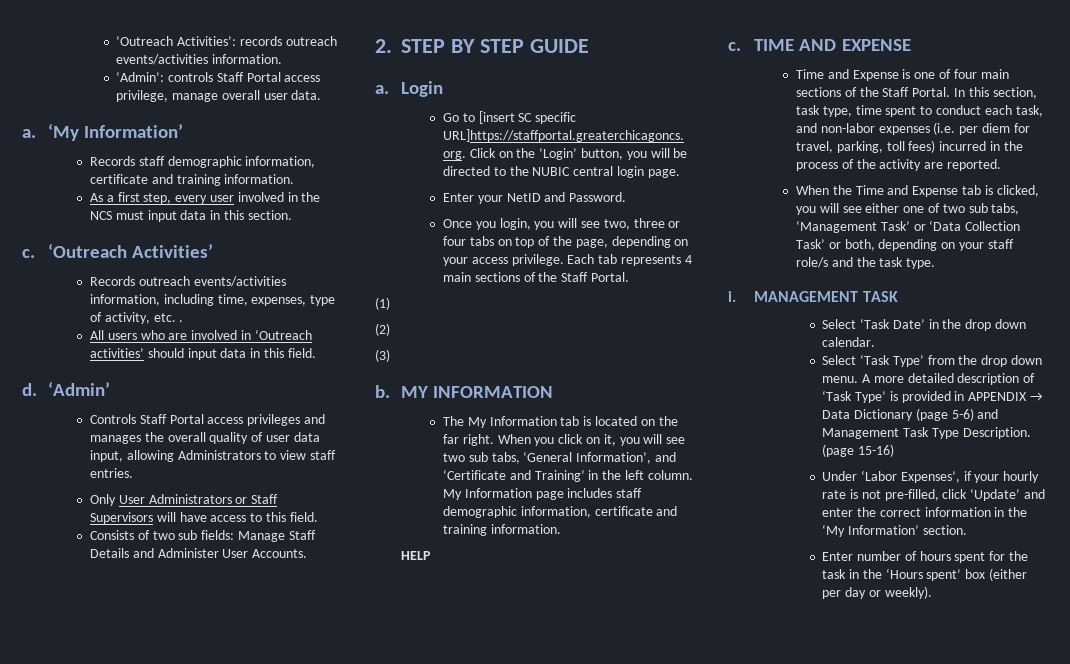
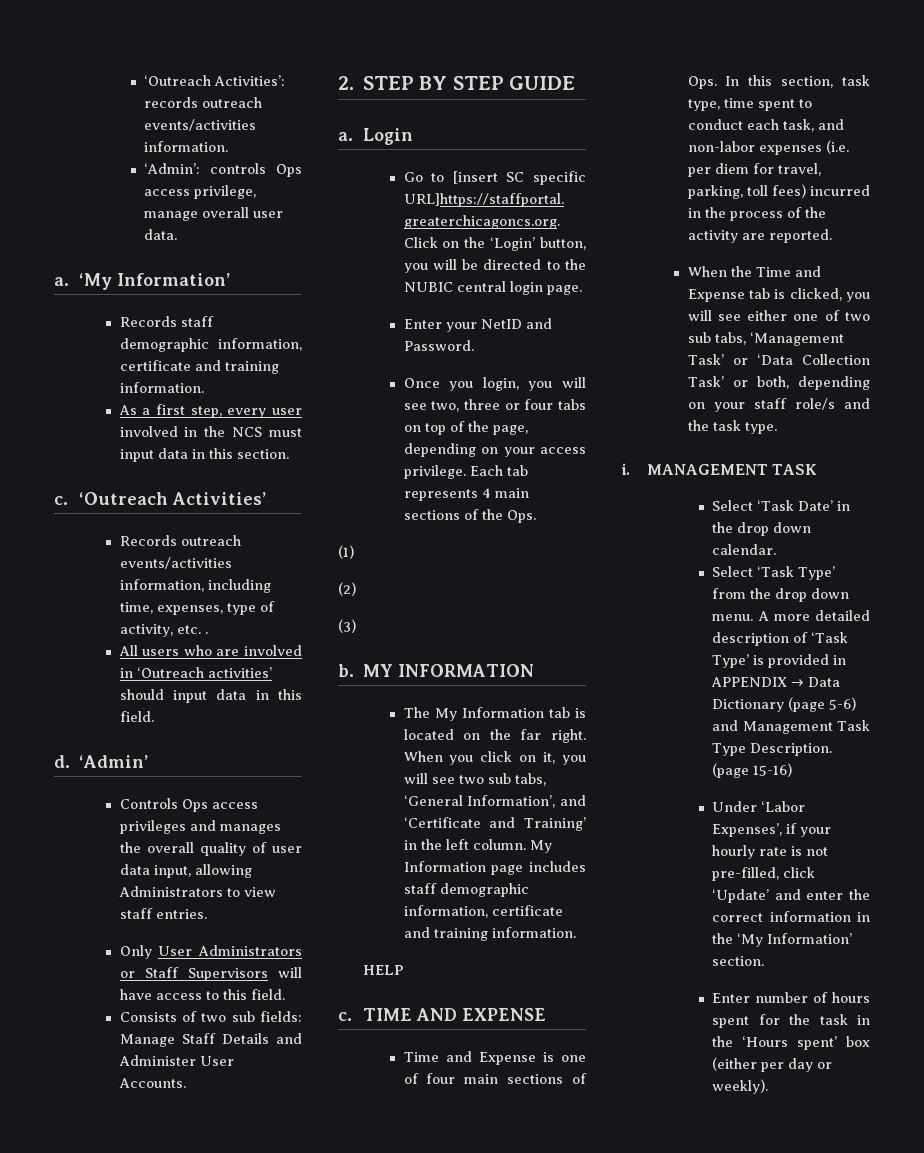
[216,72,281,82] Staff Portal -> [276,164,302,177] Ops
[139,414,204,424] Staff Portal -> [181,799,208,812] Ops
[561,272,629,282] Staff Portal. -> [506,510,536,523] Ops.
[859,87,951,97] the Staff Portal. -> [687,76,717,89] Ops.

